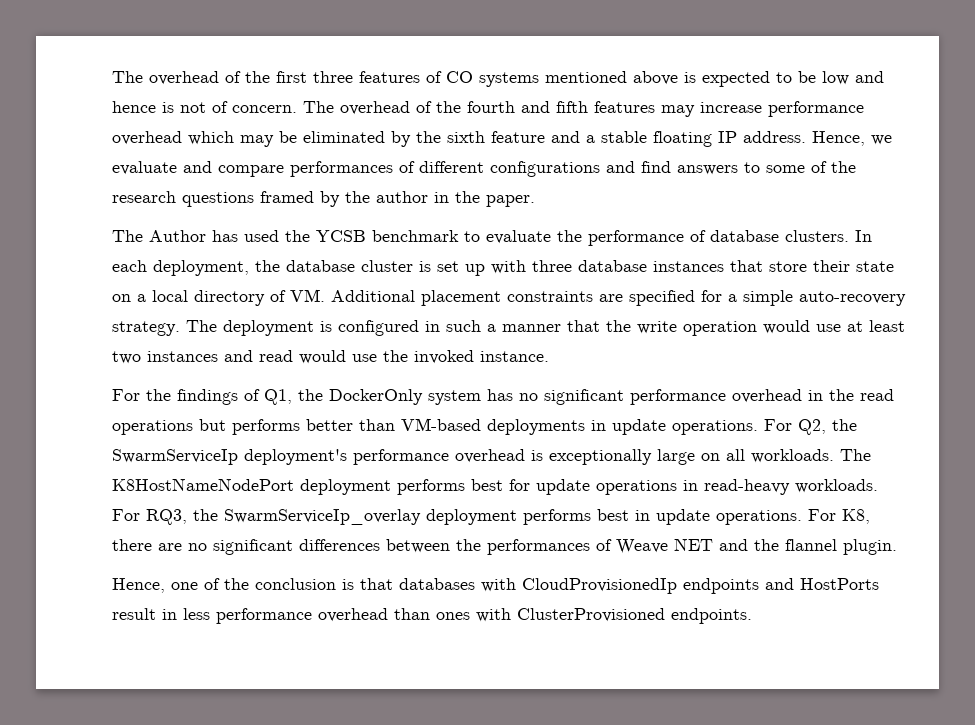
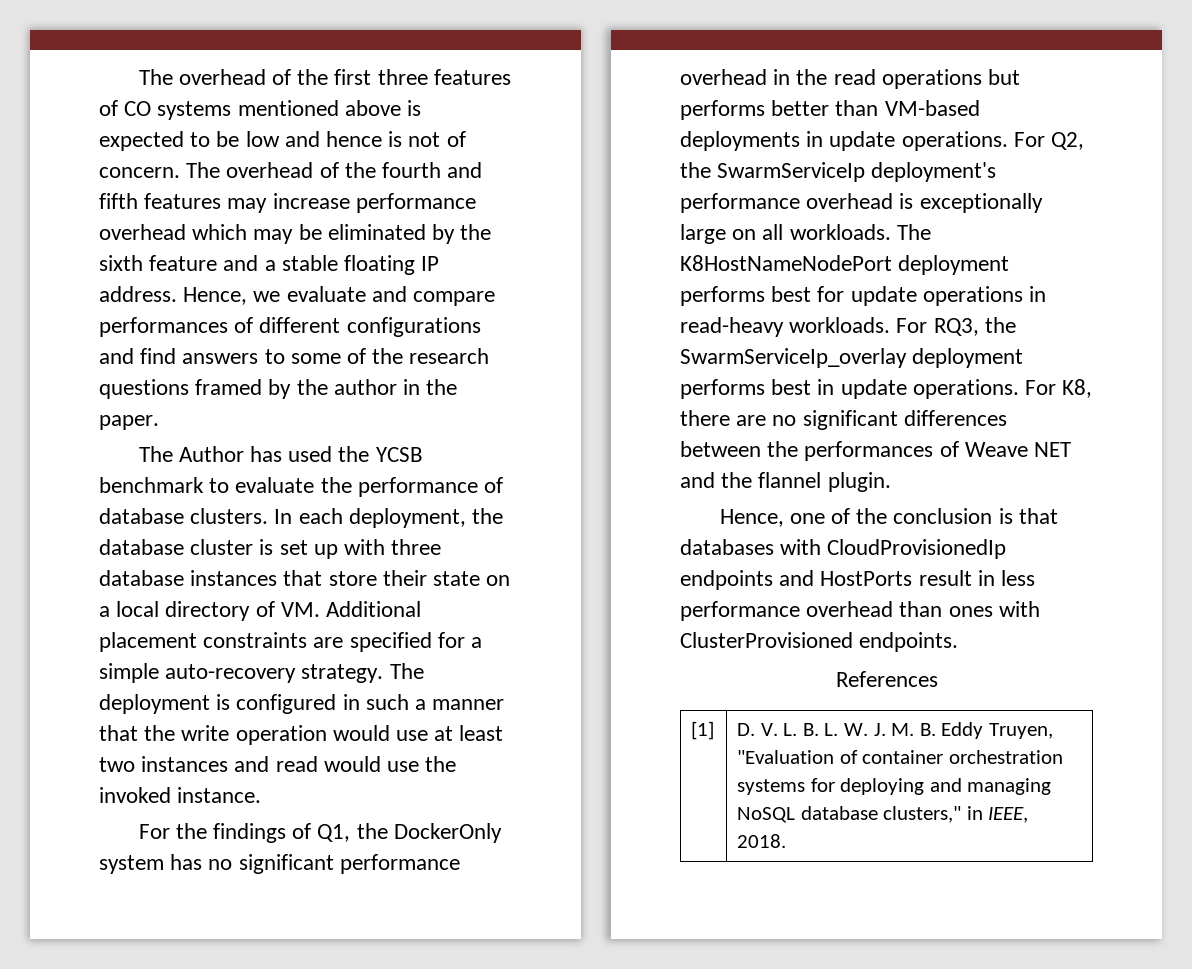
(752, 616) none -> [835,671,938,687] [691,721,715,740] [737,722,1053,739] [737,750,1063,764] [737,778,1052,795] [737,806,1029,823] [737,834,787,848] // References // [1] | D. V. L. B. L. W. J. M. B. Eddy Truyen, "Evaluation of container orchestration systems for deploying and managing NoSQL database clusters," in IEEE, 2018.

